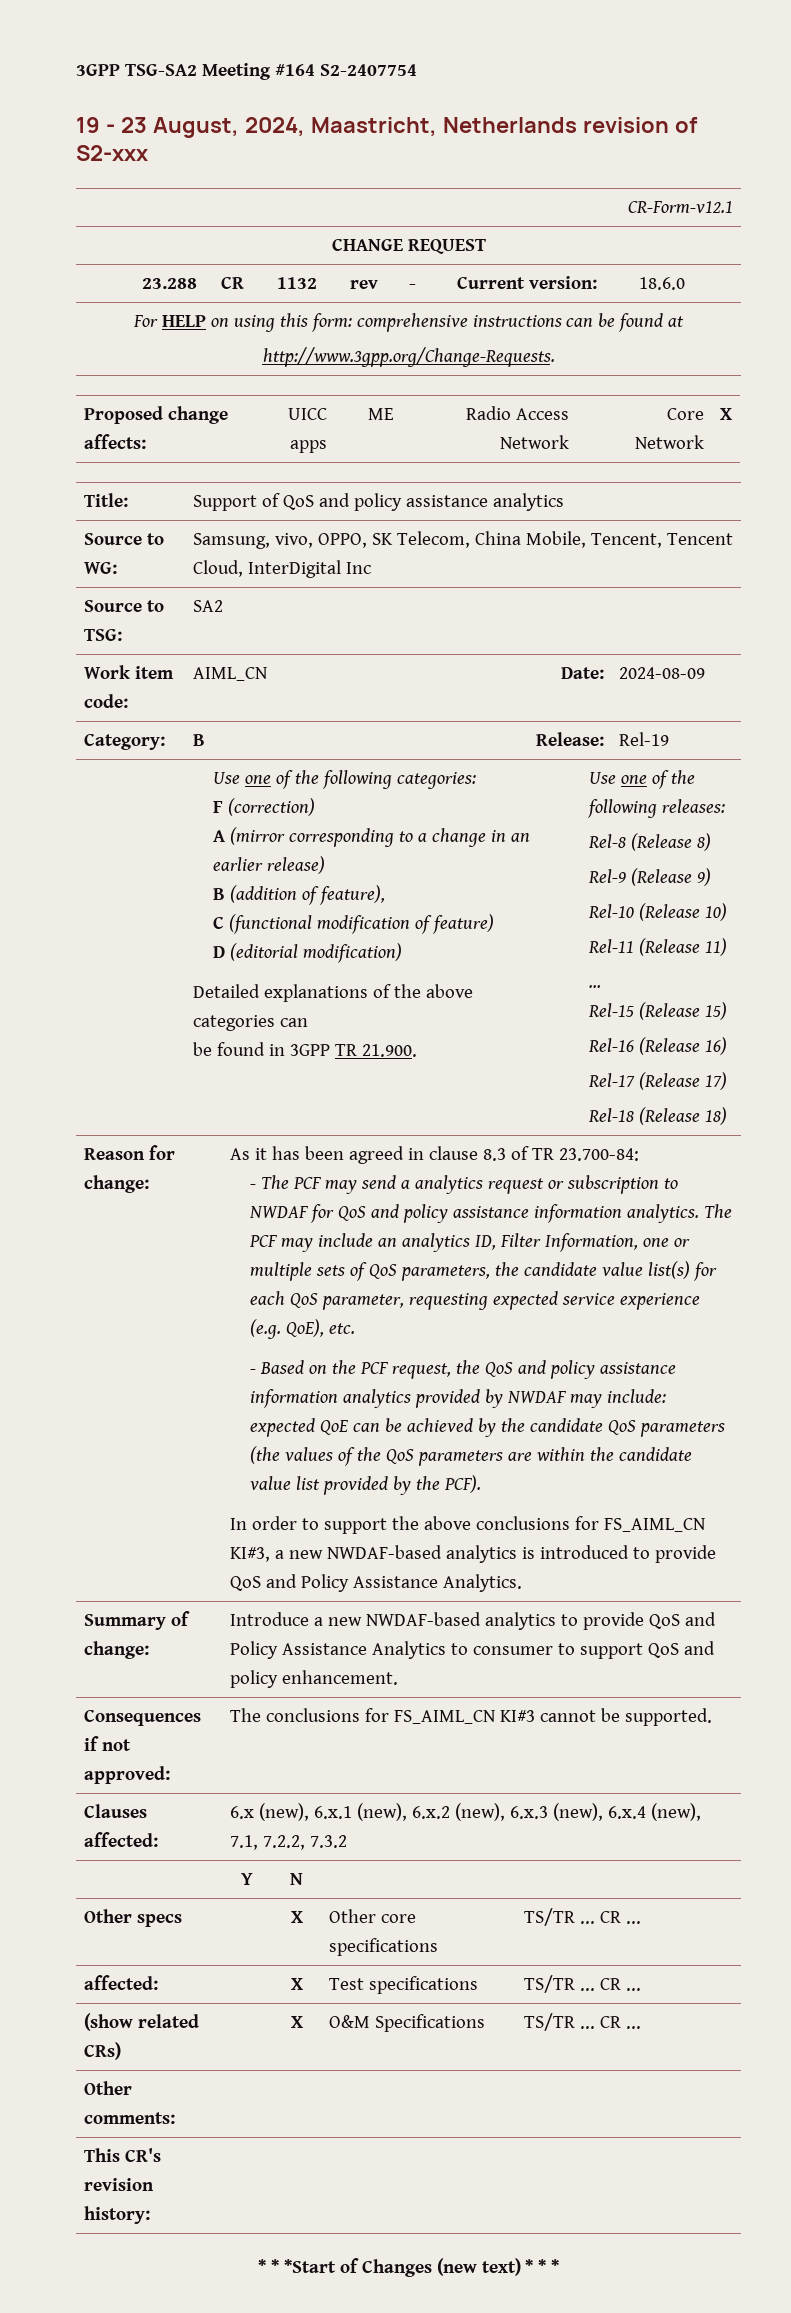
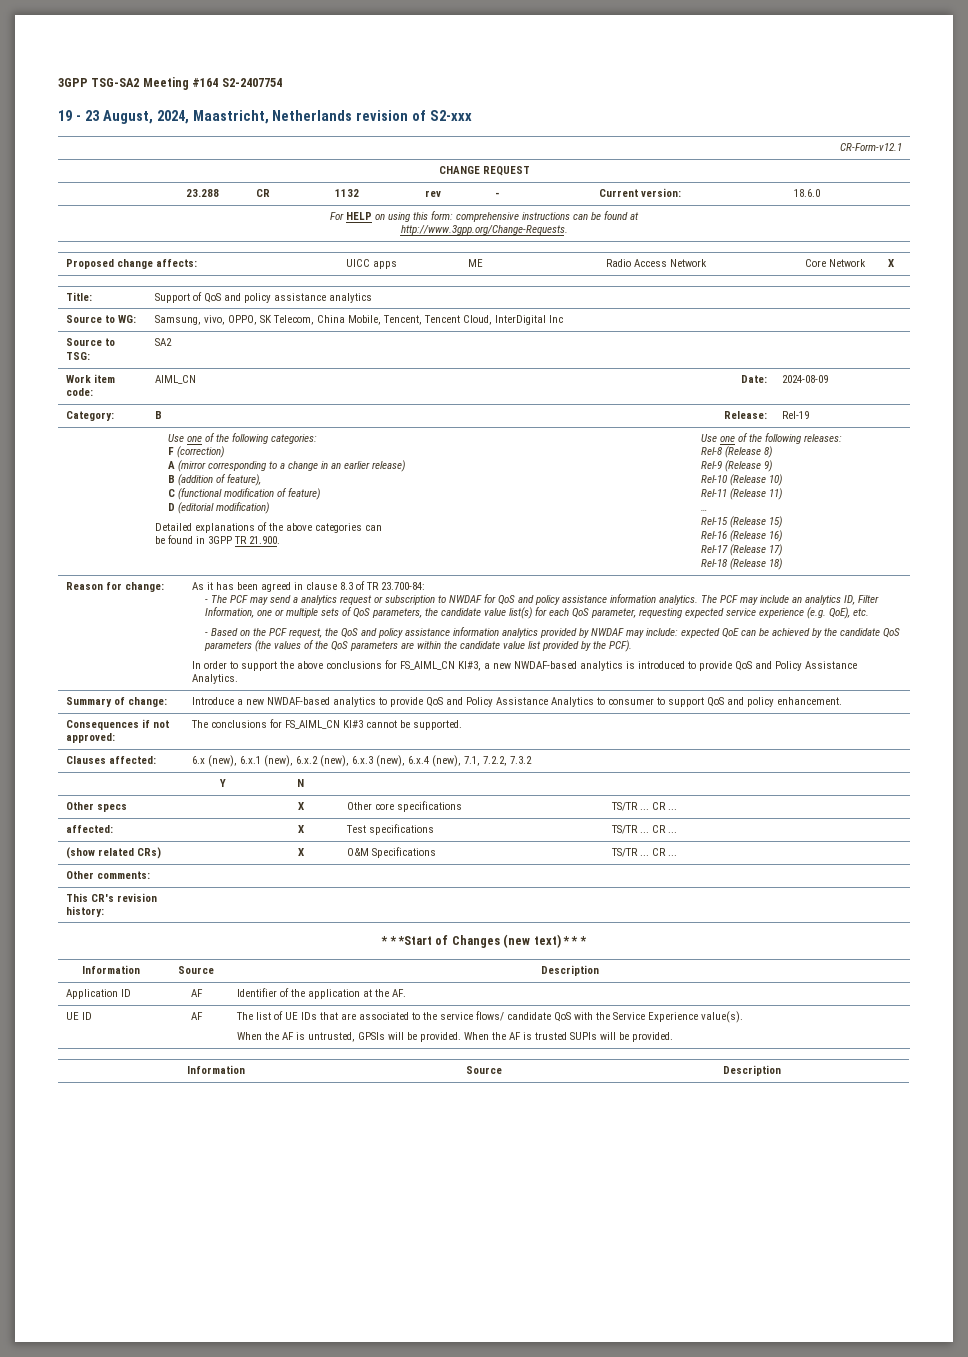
(560, 2266) none -> [81,965,140,974] [178,966,214,974] [540,965,599,976] [66,989,132,999] [190,989,203,997] [237,988,407,999] [66,1012,93,1020] [190,1012,203,1020] [236,1011,744,1023] [237,1032,674,1042] [186,1065,245,1074] [465,1066,502,1074] [722,1065,781,1076] // Information | Source | Description // Application ID | AF | Identifier of the application at the AF. // UE ID | AF | The list of UE IDs that are associated to the service flows/ candidate QoS with the Service Experience value(s). // When the AF is untrusted, GPSIs will be provided. When the AF is trusted SUPIs will be provided. // Information | Source | Description

